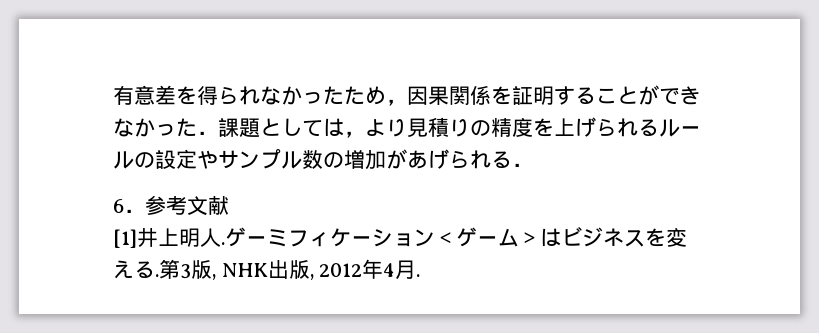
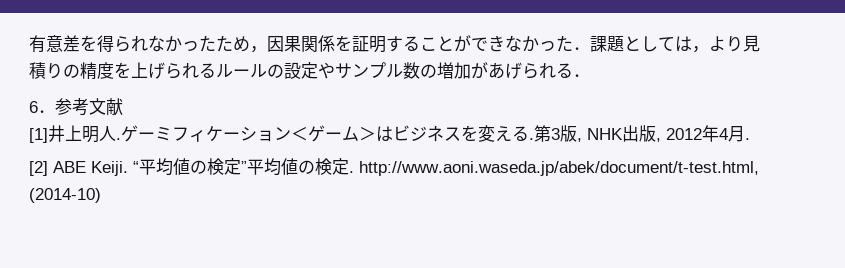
(421, 275) none -> [29,158,759,176] [29,188,101,203] // [2] ABE Keiji. “平均値の検定”平均値の検定. http://www.aoni.waseda.jp/abek/document/t-test.html, (2014-10)

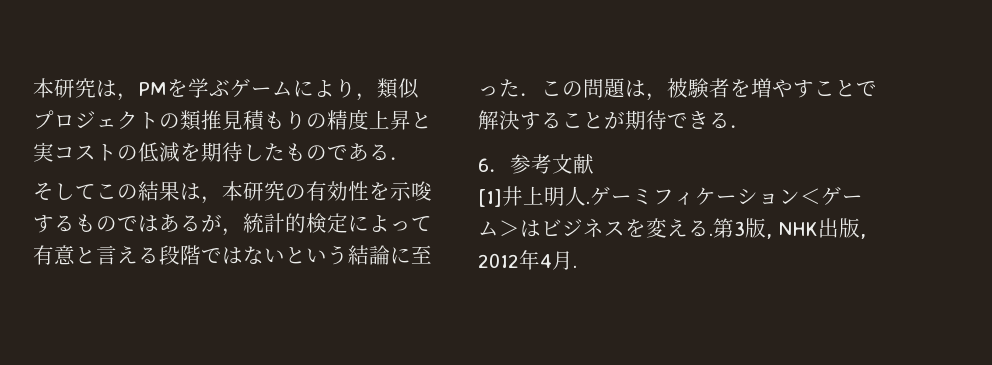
[29,35,760,53] [29,62,556,79] 有意差を得られなかったため，因果関係を証明することができなかった．課題としては，より見積りの精度を上げられるルールの設定やサンプル数の増加があげられ -> [33,78,419,101] [33,109,432,131] [33,142,411,162] [33,181,432,204] [33,213,432,236] [33,245,432,265] [478,78,877,101] [478,110,709,130] 本研究は，PMを学ぶゲームにより，類似プロジェクトの類推見積もりの精度上昇と実コストの低減を期待したものである． // そしてこの結果は，本研究の有効性を示唆するものではあるが，統計的検定によって有意と言える段階ではないという結論に至った．この問題は，被験者を増やすことで解決することが期待でき
[29,158,759,176] [29,188,101,203] // [2] ABE Keiji. “平均値の検定”平均値の検定. http://www.aoni.waseda.jp/abek/document/t-test.html, (2014-10) -> (577, 266) none

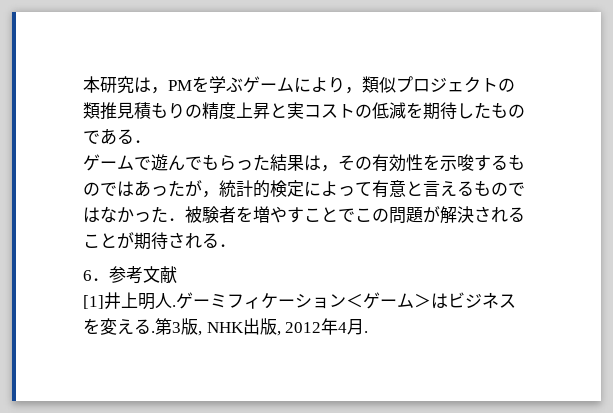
[33,182,138,200] そしてこの -> [83,154,270,171] ゲームで遊んでもらった
[222,181,285,201] 本研究 -> [338,155,355,171] そ
[180,215,201,232] る -> [151,180,185,197] った
[159,245,432,265] [478,78,667,101] 段階ではないという結論に至った．この問題は， -> [474,180,525,196] [83,206,185,223] ものではなかった．
[478,110,541,130] 解決す -> [355,206,508,224] この問題が解決され
[667,111,709,129] でき -> [168,232,202,249] され

